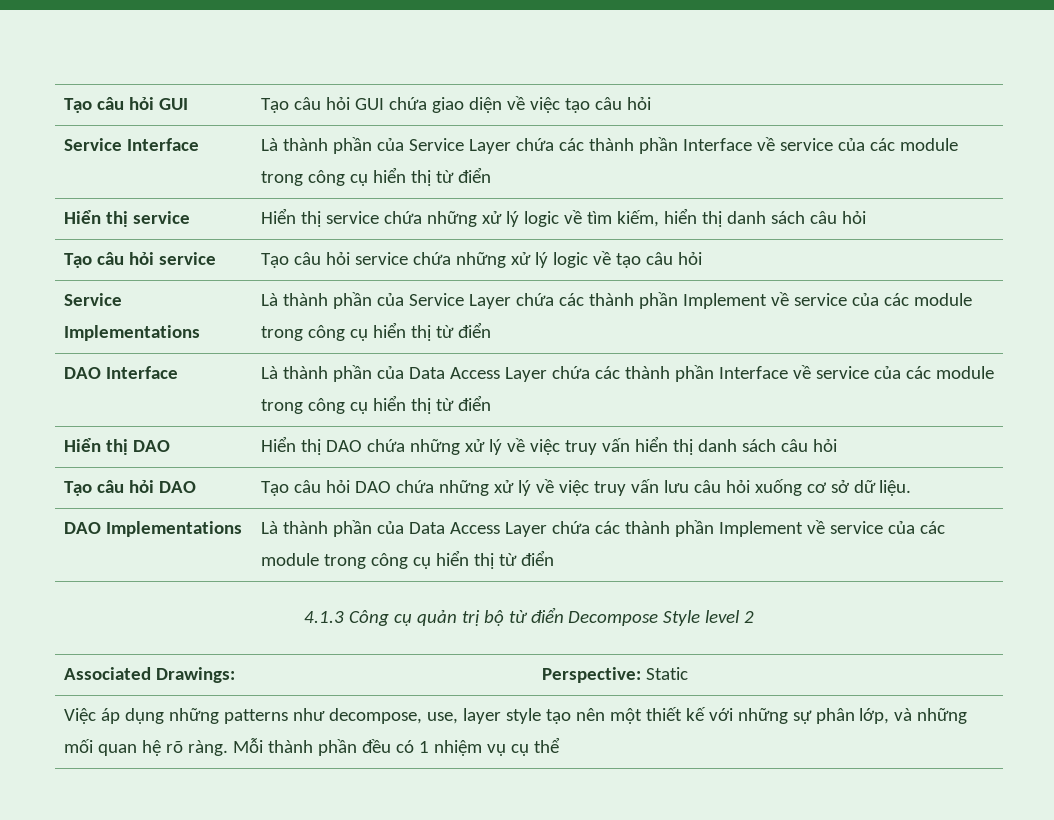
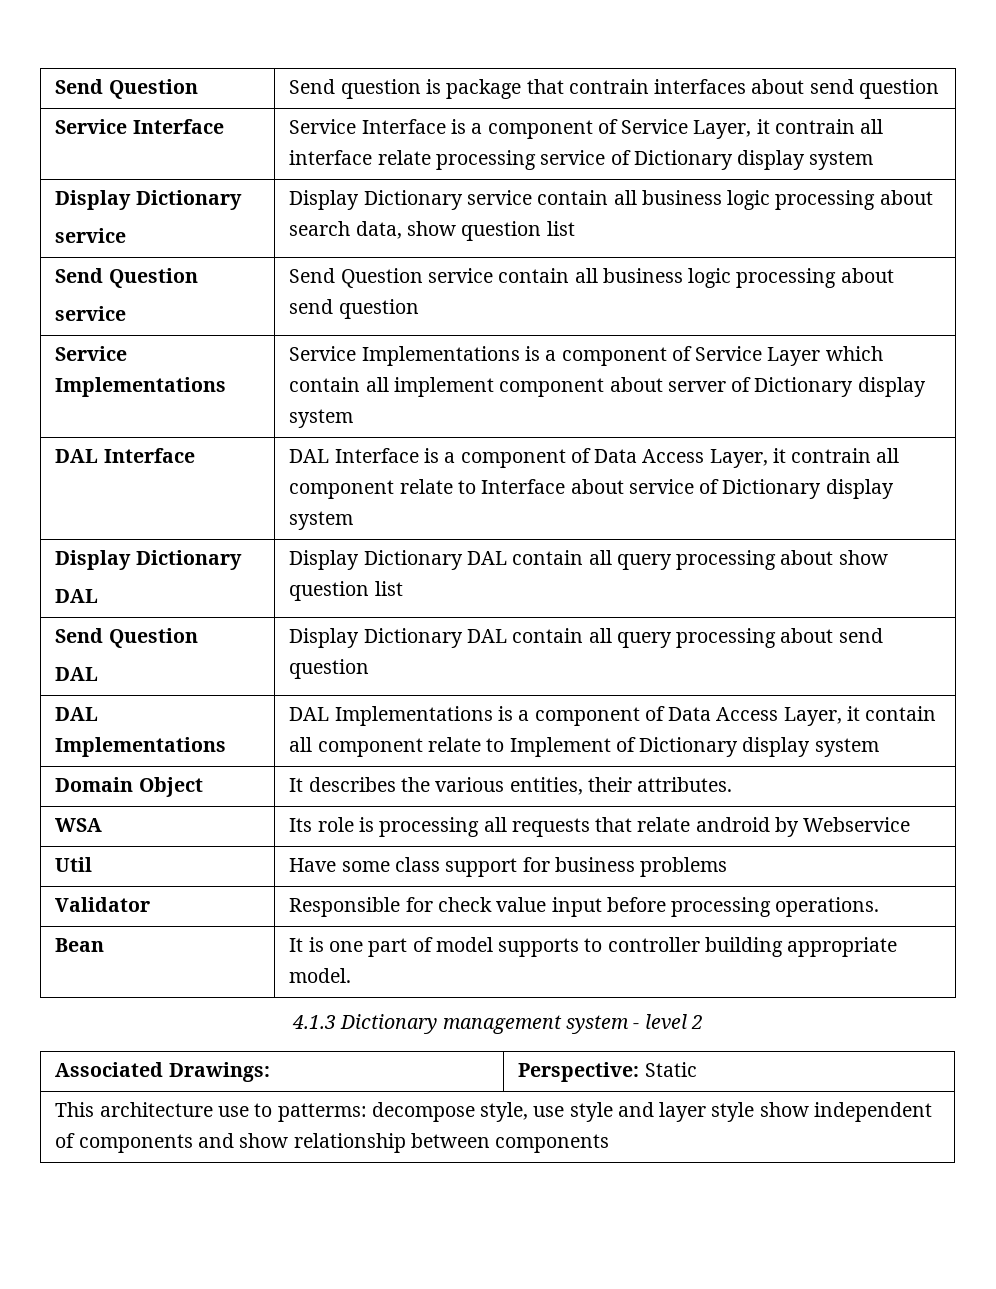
[63,97,188,113] [260,96,651,113] [63,138,199,151] [260,137,958,154] [260,167,491,186] [63,210,190,227] [260,208,866,227] [63,252,216,268] [260,251,702,268] [63,293,122,306] [63,325,200,341] [260,292,972,309] [260,322,491,341] [63,366,178,379] [260,365,994,382] [260,395,491,414] [63,438,170,455] [260,436,837,455] [63,480,196,496] [260,479,912,496] [63,521,242,537] [260,520,945,537] [260,550,554,569] [303,607,701,626] Tạo câu hỏi GUI | Tạo câu hỏi GUI chứa giao diện về việc tạo câu hỏi // Service Interface | Là thành phần của Service Layer chứa các thành phần Interface về service của các module trong công cụ hiển thị từ điển // Hiển thị service | Hiển thị service chứa những xử lý logic về tìm kiếm, hiển thị danh sách câu hỏi // Tạo câu hỏi service | Tạo câu hỏi service chứa những xử lý logic về tạo câu hỏi // Service Implementations | Là thành phần của Service Layer chứa các thành phần Implement về service của các module trong công cụ hiển thị từ điển // DAO Interface | Là thành phần của Data Access Layer chứa các thành phần Interface về service của các module trong công cụ hiển thị từ điển // Hiển thị DAO | Hiển thị DAO chứa những xử lý về việc truy vấn hiển thị danh sách câu hỏi // Tạo câu hỏi DAO | Tạo câu hỏi DAO chứa những xử lý về việc truy vấn lưu câu hỏi xuống cơ sở dữ liệu. // DAO Implementations | Là thành phần của Data Access Layer chứa các thành phần Implement về service của các module trong công cụ hiển thị từ điển // 4.1.3 Công cụ quản trị bộ từ điển Decompose Style -> [55,79,198,99] [289,79,939,99] [55,119,224,134] [289,119,884,139] [289,150,874,170] [55,190,242,210] [55,228,127,243] [289,190,933,210] [289,221,575,241] [55,268,198,288] [55,306,127,321] [289,268,894,288] [289,299,419,319] [55,346,128,361] [55,377,227,397] [289,346,883,366] [289,377,926,397] [289,409,354,428] [55,448,195,463] [289,448,900,468] [289,479,894,499] [289,511,354,530] [55,550,242,570] [55,589,99,603] [289,550,888,570] [289,581,403,601] [55,628,198,648] [55,667,99,681] [289,628,883,648] [289,659,370,679] [55,707,99,721] [55,737,227,757] [289,706,937,726] [289,737,879,757] [55,777,203,797] [289,777,733,795] [55,818,103,832] [289,817,911,837] [55,857,93,872] [289,857,728,877] [55,897,151,912] [289,897,880,917] [55,938,105,952] [289,937,898,957] [289,968,352,983] [292,1014,640,1034] Send Question | Send question is package that contrain interfaces about send question // Service Interface | Service Interface is a component of Service Layer, it contrain all interface relate processing service of Dictionary display system // Display Dictionary // service | Display Dictionary service contain all business logic processing about search data, show question list // Send Question // service | Send Question service contain all business logic processing about send question // Service Implementations | Service Implementations is a component of Service Layer which contain all implement component about server of Dictionary display system // DAL Interface | DAL Interface is a component of Data Access Layer, it contrain all component relate to Interface about service of Dictionary display system // Display Dictionary // DAL | Display Dictionary DAL contain all query processing about show question list // Send Question // DAL | Display Dictionary DAL contain all query processing about send question // DAL Implementations | DAL Implementations is a component of Data Access Layer, it contain all component relate to Implement of Dictionary display system // Domain Object | It describes the various entities, their attributes. // WSA | Its role is processing all requests that relate android by Webservice // Util | Have some class support for business problems // Validator | Responsible for check value input before processing operations. // Bean | It is one part of model supports to controller building appropriate model. // 4.1.3 Dictionary management system -
[63,707,968,724] [63,737,560,756] Việc áp dụng những patterns như decompose, use, layer style tạo nên một thiết kế với những sự phân lớp, và những mối quan hệ rõ ràng. Mỗi thành phần đều có 1 nhiệm vụ cụ thể -> [55,1102,932,1122] [55,1133,610,1153] This architecture use to patterms: decompose style, use style and layer style show independent of components and show relationship between components

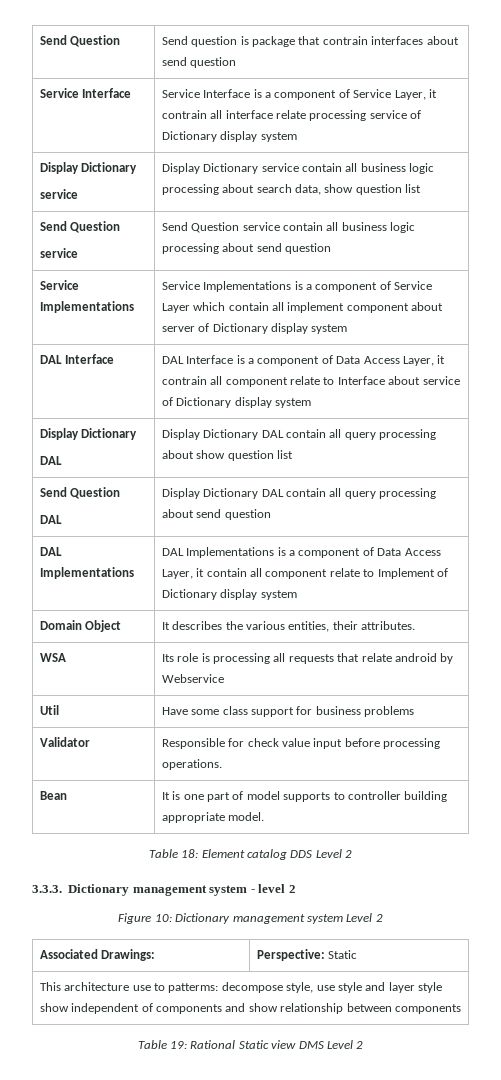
[292,1015,337,1029] 4.1.3 -> [148,849,353,860] [32,885,62,893] Table 18: Element catalog DDS Level 2 // 3.3.3.
(703, 1022) none -> [118,913,383,924] // Figure 10: Dictionary management system Level 2
(610, 1143) none -> [137,1040,364,1049] // Table 19: Rational Static view DMS Level 2

